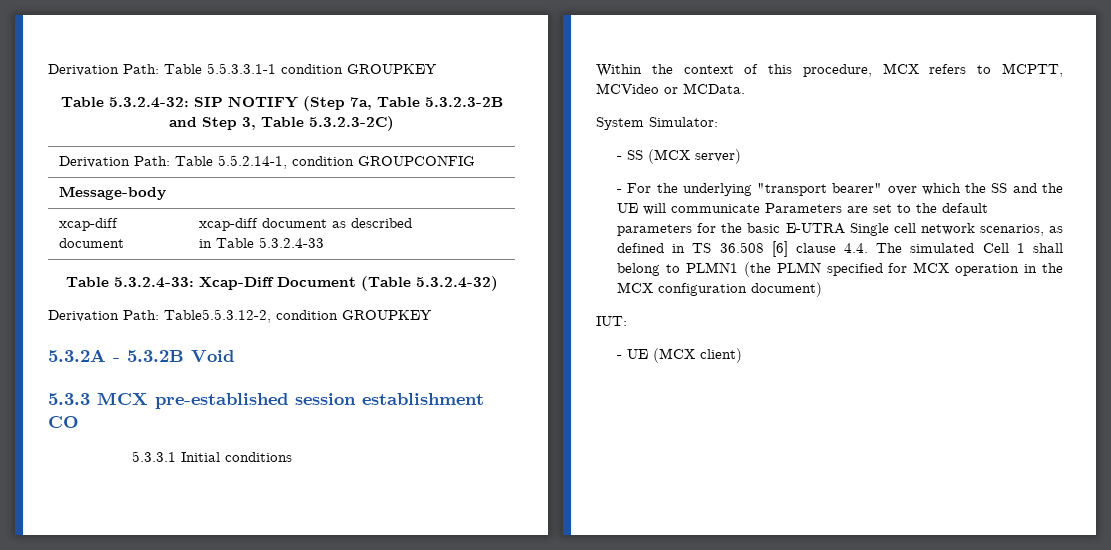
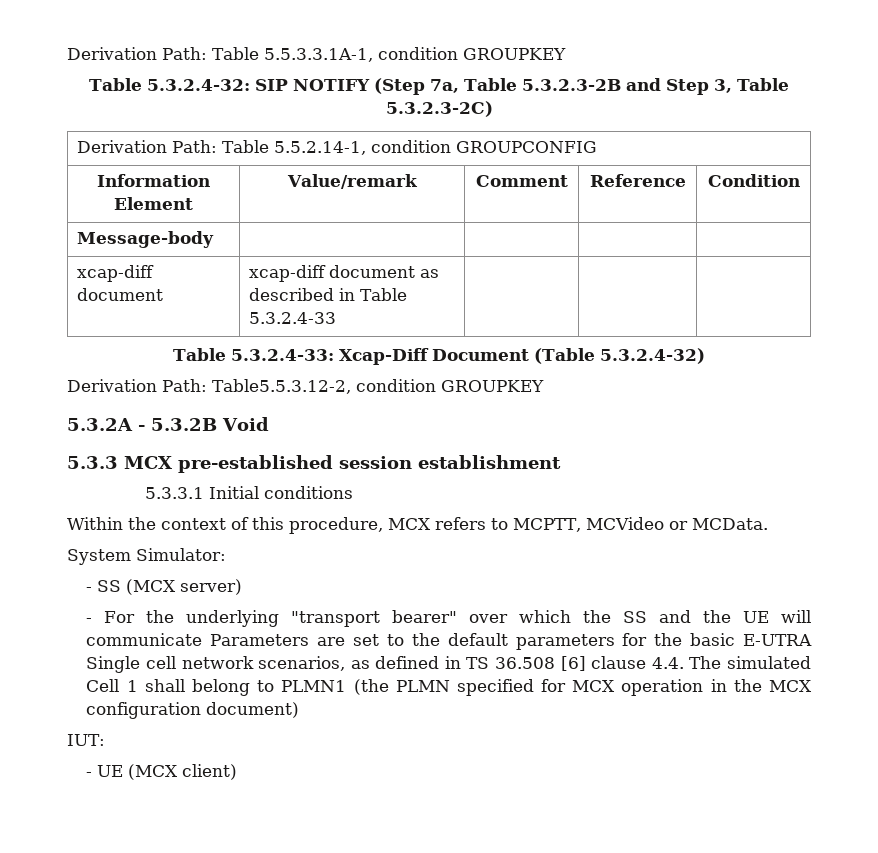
[48,63,276,76] Derivation Path: Table 5.5.3.3.1-1 -> [67,47,373,62] Derivation Path: Table 5.5.3.3.1A-1,
(475, 160) none -> [97,174,210,187] [114,197,193,210] [286,174,418,189] [475,175,568,187] [589,174,686,187] [707,174,800,187] // Information Element | Value/remark | Comment | Reference | Condition
[48,416,79,428] CO -> (561, 462) none

